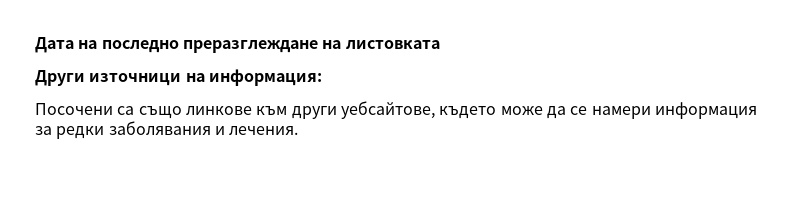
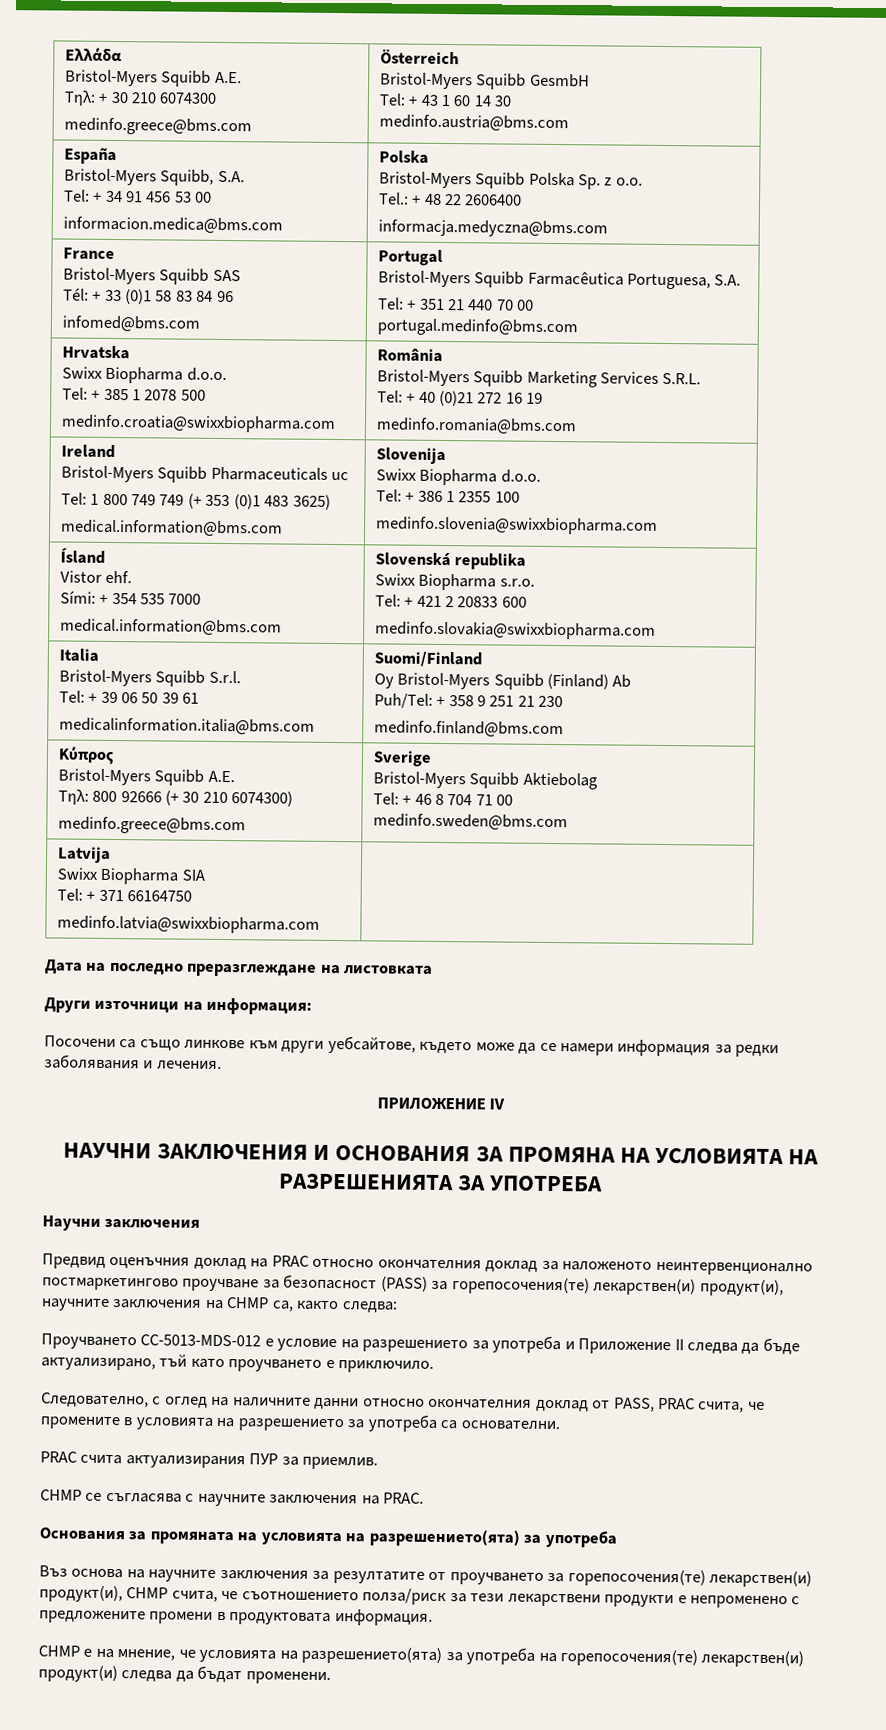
(35, 45) none -> [64,47,122,62] [64,69,242,87] [63,90,217,106] [63,117,252,136] [379,49,459,65] [379,72,590,90] [378,93,512,107] [378,114,569,132] [63,147,117,165] [63,168,245,186] [63,189,213,203] [62,216,283,234] [378,150,429,164] [378,171,643,190] [377,192,523,206] [377,219,608,238] [62,247,115,260] [62,267,241,285] [62,288,234,305] [61,315,200,332] [377,249,443,266] [377,270,742,290] [377,297,535,311] [376,318,578,337] [61,345,130,360] [61,366,227,384] [61,387,206,401] [60,414,336,434] [376,347,443,362] [376,369,702,388] [376,390,544,407] [375,417,577,435] [60,444,115,459] [60,465,349,483] [60,492,331,510] [59,519,283,537] [375,447,446,465] [375,468,541,486] [375,489,520,503] [375,516,658,535] [59,547,105,564] [59,570,133,584] [59,590,202,605] [59,618,282,636] [374,552,527,570] [374,573,535,591] [374,594,527,608] [374,621,656,640] [58,648,99,662] [58,669,241,687] [58,690,200,704] [58,717,315,735] [373,651,482,668] [373,672,632,690] [373,693,564,709] [373,720,564,738] [57,746,115,765] [57,768,235,786] [57,789,294,807] [57,816,246,835] [372,750,432,767] [372,771,598,790] [372,792,514,806] [372,813,568,831] [57,846,111,863] [56,867,205,885] [56,888,192,902] [56,915,320,934] Ελλάδα // Bristol-Myers Squibb A.E. // Τηλ: + 30 210 6074300 // medinfo.greece@bms.com | Österreich // Bristol-Myers Squibb GesmbH // Tel: + 43 1 60 14 30 // medinfo.austria@bms.com // España // Bristol-Myers Squibb, S.A. // Tel: + 34 91 456 53 00 // informacion.medica@bms.com | Polska // Bristol-Myers Squibb Polska Sp. z o.o. // Tel.: + 48 22 2606400 // informacja.medyczna@bms.com // France // Bristol-Myers Squibb SAS // Tél: + 33 (0)1 58 83 84 96 // infomed@bms.com | Portugal // Bristol-Myers Squibb Farmacêutica Portuguesa, S.A. // Tel: + 351 21 440 70 00 // portugal.medinfo@bms.com // Hrvatska // Swixx Biopharma d.o.o. // Tel: + 385 1 2078 500 // medinfo.croatia@swixxbiopharma.com | România // Bristol-Myers Squibb Marketing Services S.R.L. // Tel: + 40 (0)21 272 16 19 // medinfo.romania@bms.com // Ireland // Bristol-Myers Squibb Pharmaceuticals uc // Tel: 1 800 749 749 (+ 353 (0)1 483 3625) // medical.information@bms.com | Slovenija // Swixx Biopharma d.o.o. // Tel: + 386 1 2355 100 // medinfo.slovenia@swixxbiopharma.com // Ísland // Vistor ehf. // Sími: + 354 535 7000 // medical.information@bms.com | Slovenská republika // Swixx Biopharma s.r.o. // Tel: + 421 2 20833 600 // medinfo.slovakia@swixxbiopharma.com // Italia // Bristol-Myers Squibb S.r.l. // Tel: + 39 06 50 39 61 // medicalinformation.italia@bms.com | Suomi/Finland // Oy Bristol-Myers Squibb (Finland) Ab // Puh/Tel: + 358 9 251 21 230 // medinfo.finland@bms.com // Κύπρος // Bristol-Myers Squibb A.E. // Τηλ: 800 92666 (+ 30 210 6074300) // medinfo.greece@bms.com | Sverige // Bristol-Myers Squibb Aktiebolag // Tel: + 46 8 704 71 00 // medinfo.sweden@bms.com // Latvija // Swixx Biopharma SIA // Tel: + 371 66164750 // medinfo.latvia@swixxbiopharma.com | //
(299, 130) none -> [376,1097,506,1111] [62,1142,820,1166] [278,1173,604,1192] [42,1215,201,1231] [42,1253,813,1276] [42,1274,784,1297] [41,1297,398,1313] [41,1333,800,1355] [41,1354,435,1373] [41,1392,765,1413] [40,1414,560,1432] [40,1451,379,1470] [40,1489,425,1507] [39,1527,617,1548] [39,1565,813,1588] [39,1585,801,1609] [39,1609,433,1626] [38,1645,805,1668] [38,1665,331,1685] // ПРИЛОЖЕНИЕ IV // НАУЧНИ ЗАКЛЮЧЕНИЯ И ОСНОВАНИЯ ЗА ПРОМЯНА НА УСЛОВИЯТА НА РАЗРЕШЕНИЯТА ЗА УПОТРЕБА // Научни заключения // Предвид оценъчния доклад на PRAC относно окончателния доклад за наложеното неинтервенционално постмаркетингово проучване за безопасност (PASS) за горепосочения(те) лекарствен(и) продукт(и), научните заключения на CHMP са, както следва: // Проучването CC-5013-MDS-012 е условие на разрешението за употреба и Приложение II следва да бъде актуализирано, тъй като проучването е приключило. // Следователно, с оглед на наличните данни относно окончателния доклад от PASS, PRAC счита, че промените в условията на разрешението за употреба са основателни. // PRAC счита актуализирания ПУР за приемлив. // CHMP се съгласява с научните заключения на PRAC. // Основания за промяната на условията на разрешението(ята) за употреба // Въз основа на научните заключения за резултатите от проучването за горепосочения(те) лекарствен(и) продукт(и), CHMP счита, че съотношението полза/риск за тези лекарствени продукти е непроменено с предложените промени в продуктовата информация. // CHMP е на мнение, че условията на разрешението(ята) за употреба на горепосочения(те) лекарствен(и) продукт(и) следва да бъдат променени.

